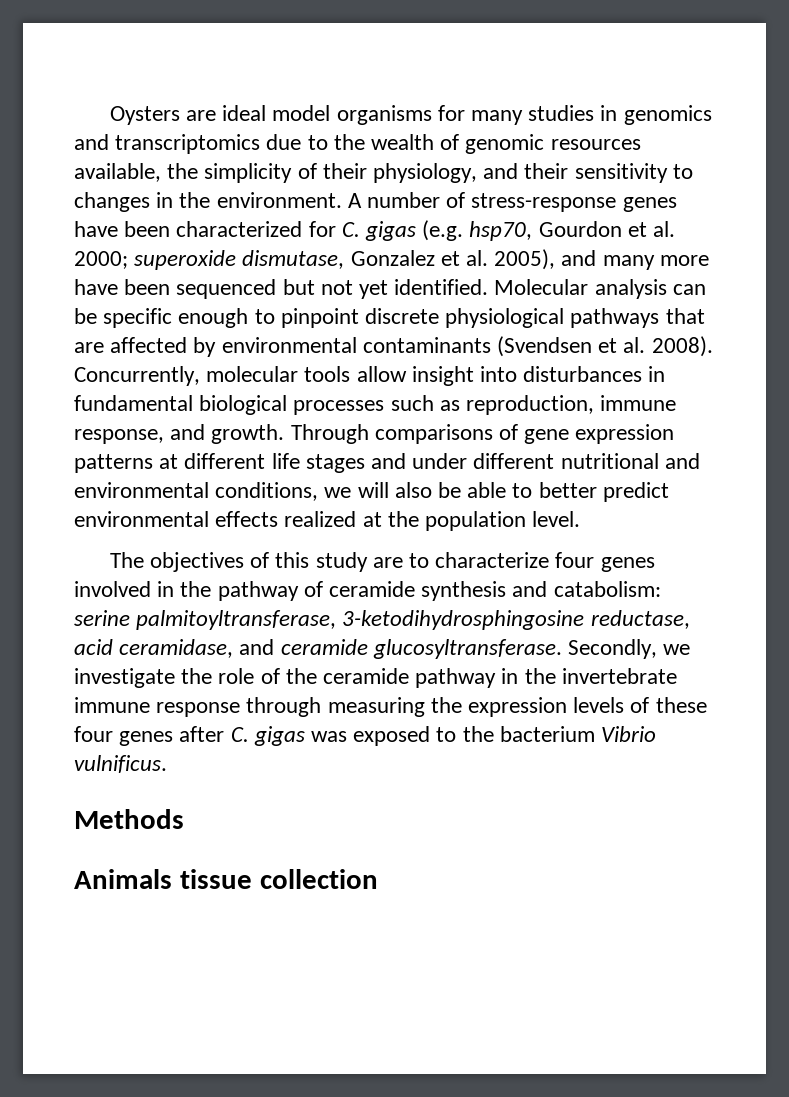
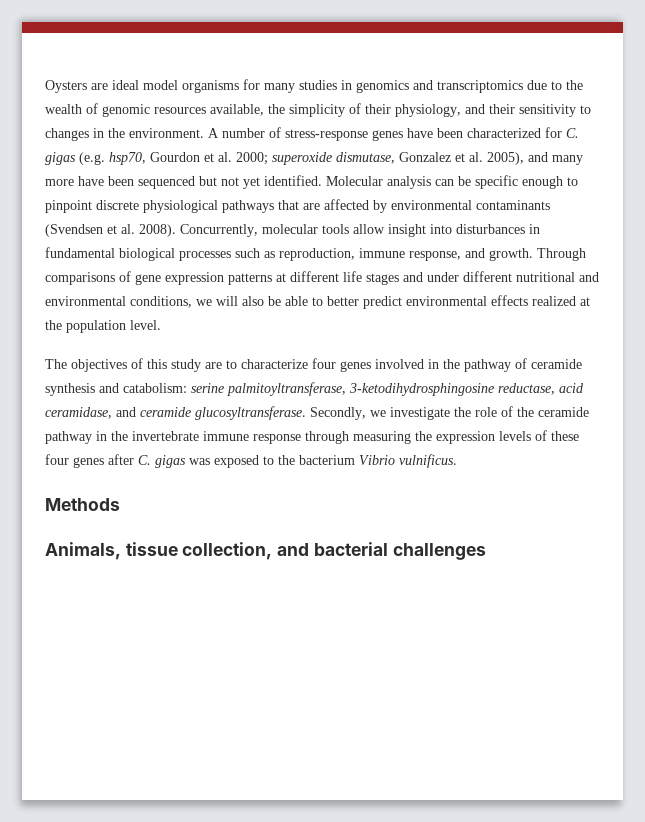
[74,869,378,889] Animals tissue collection -> [45,542,486,560] Animals, tissue collection, and bacterial challenges

